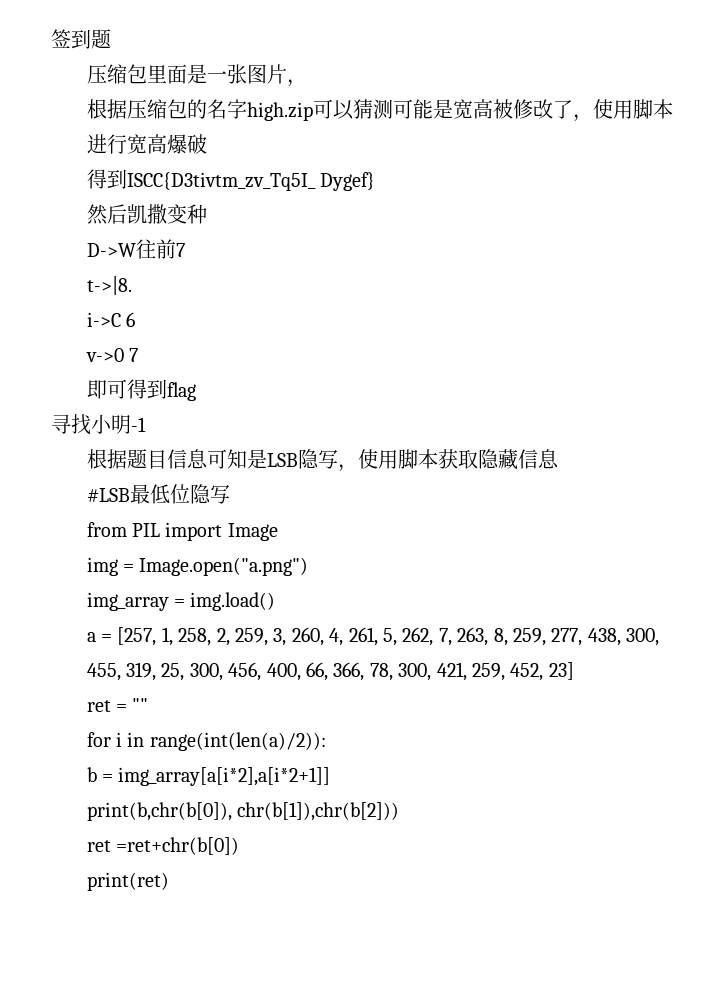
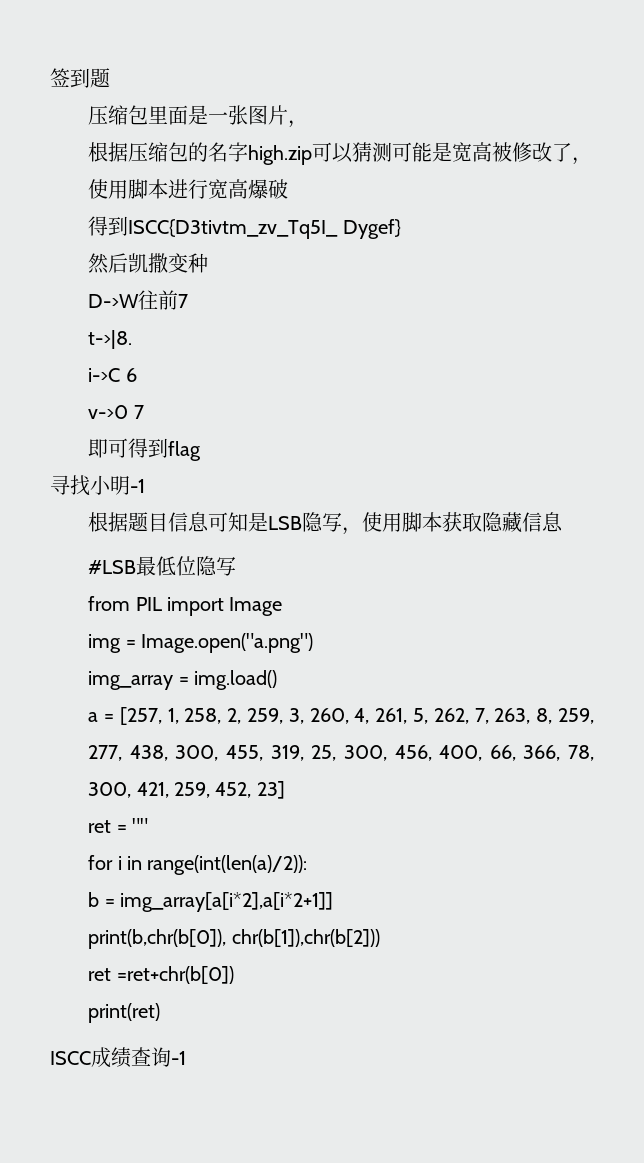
(169, 881) none -> [50,1047,186,1068] // ISCC成绩查询-1

